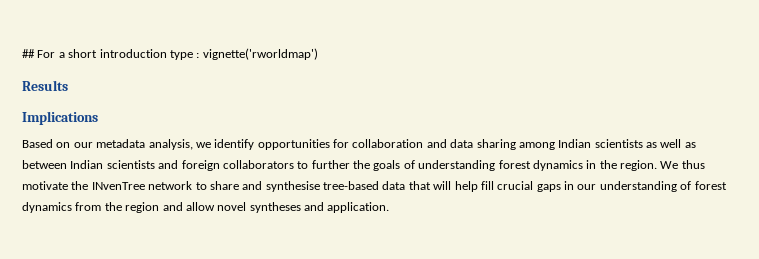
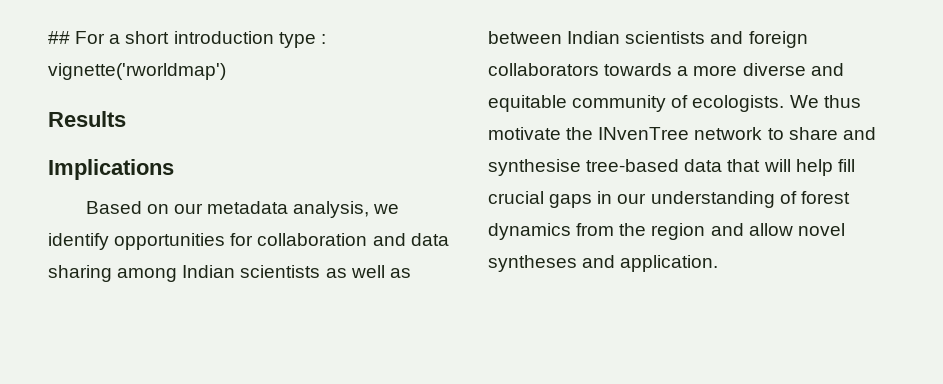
[297,160,657,171] to further the goals of understanding forest dynamics in the region. -> [604,63,844,76] [488,95,785,112] towards a more diverse and equitable community of ecologists.

